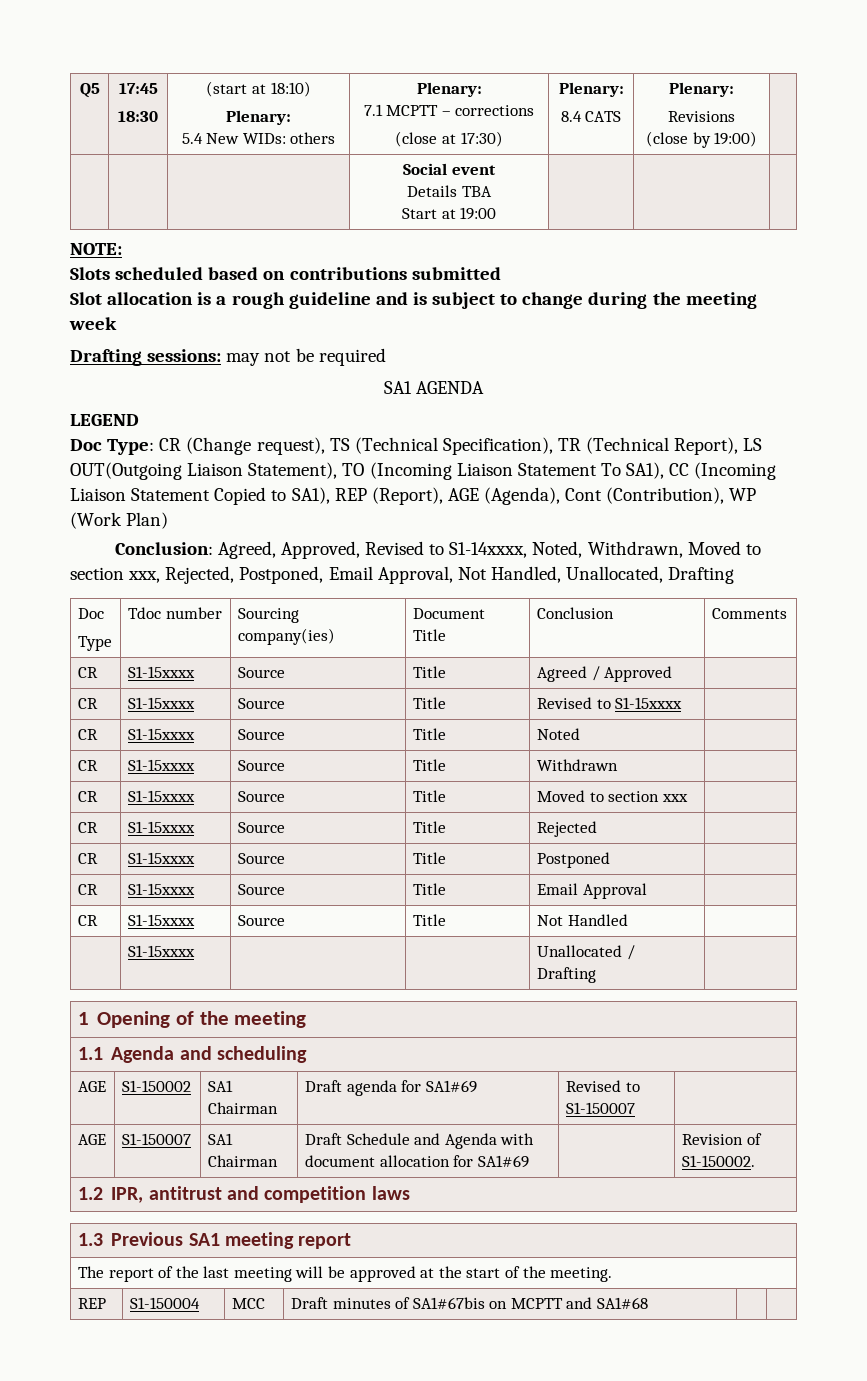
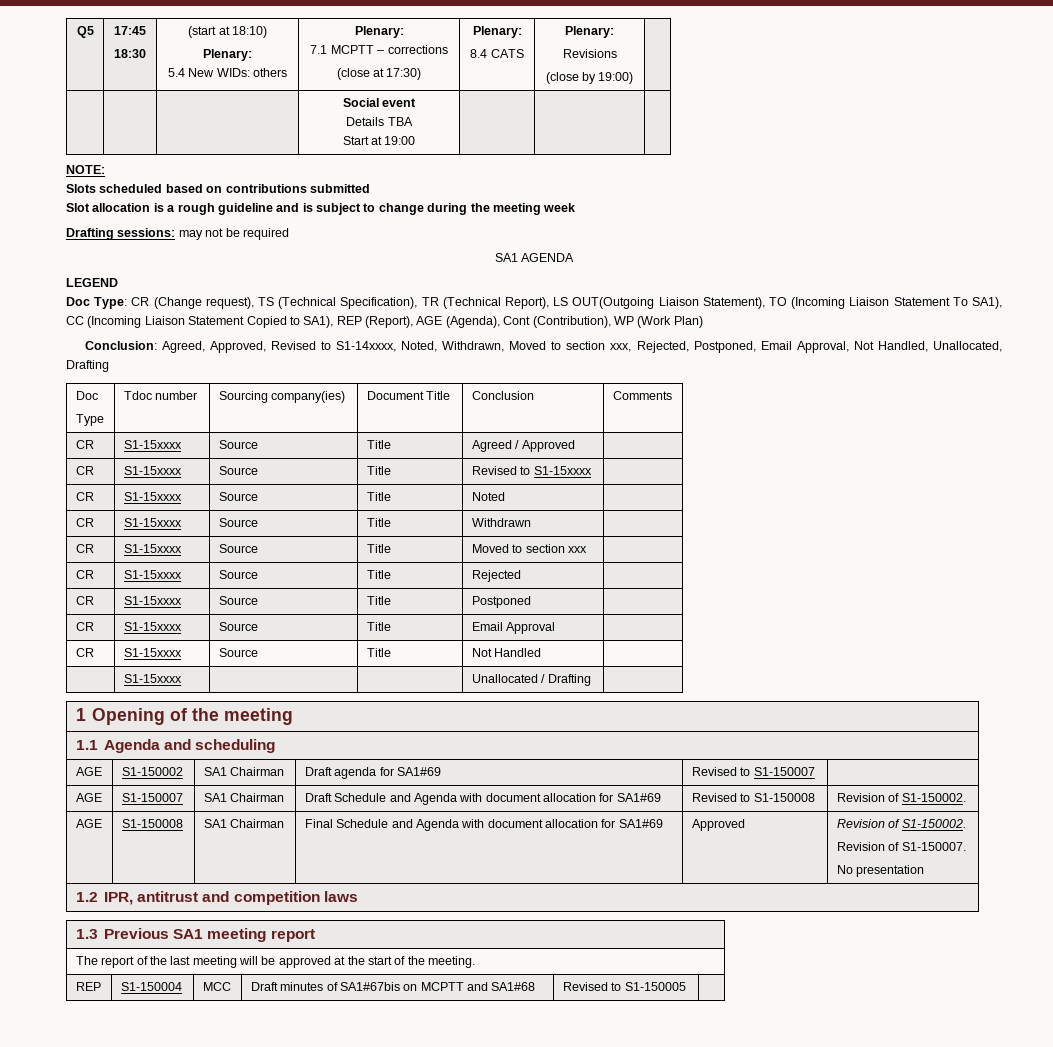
[681,1133,762,1145] [681,1155,755,1167] | Revision of S1-150002. -> [691,793,815,802] [836,793,966,802] [75,819,102,828] [121,819,183,828] [203,819,285,828] [304,819,663,831] [691,819,745,831] [836,819,966,828] [836,842,966,851] [836,865,925,877] Revised to S1-150008 | Revision of S1-150002. // AGE | S1-150008 | SA1 Chairman | Final Schedule and Agenda with document allocation for SA1#69 | Approved | Revision of S1-150002. // Revision of S1-150007. // No presentation
(649, 1303) none -> [562,982,686,991] Revised to S1-150005

